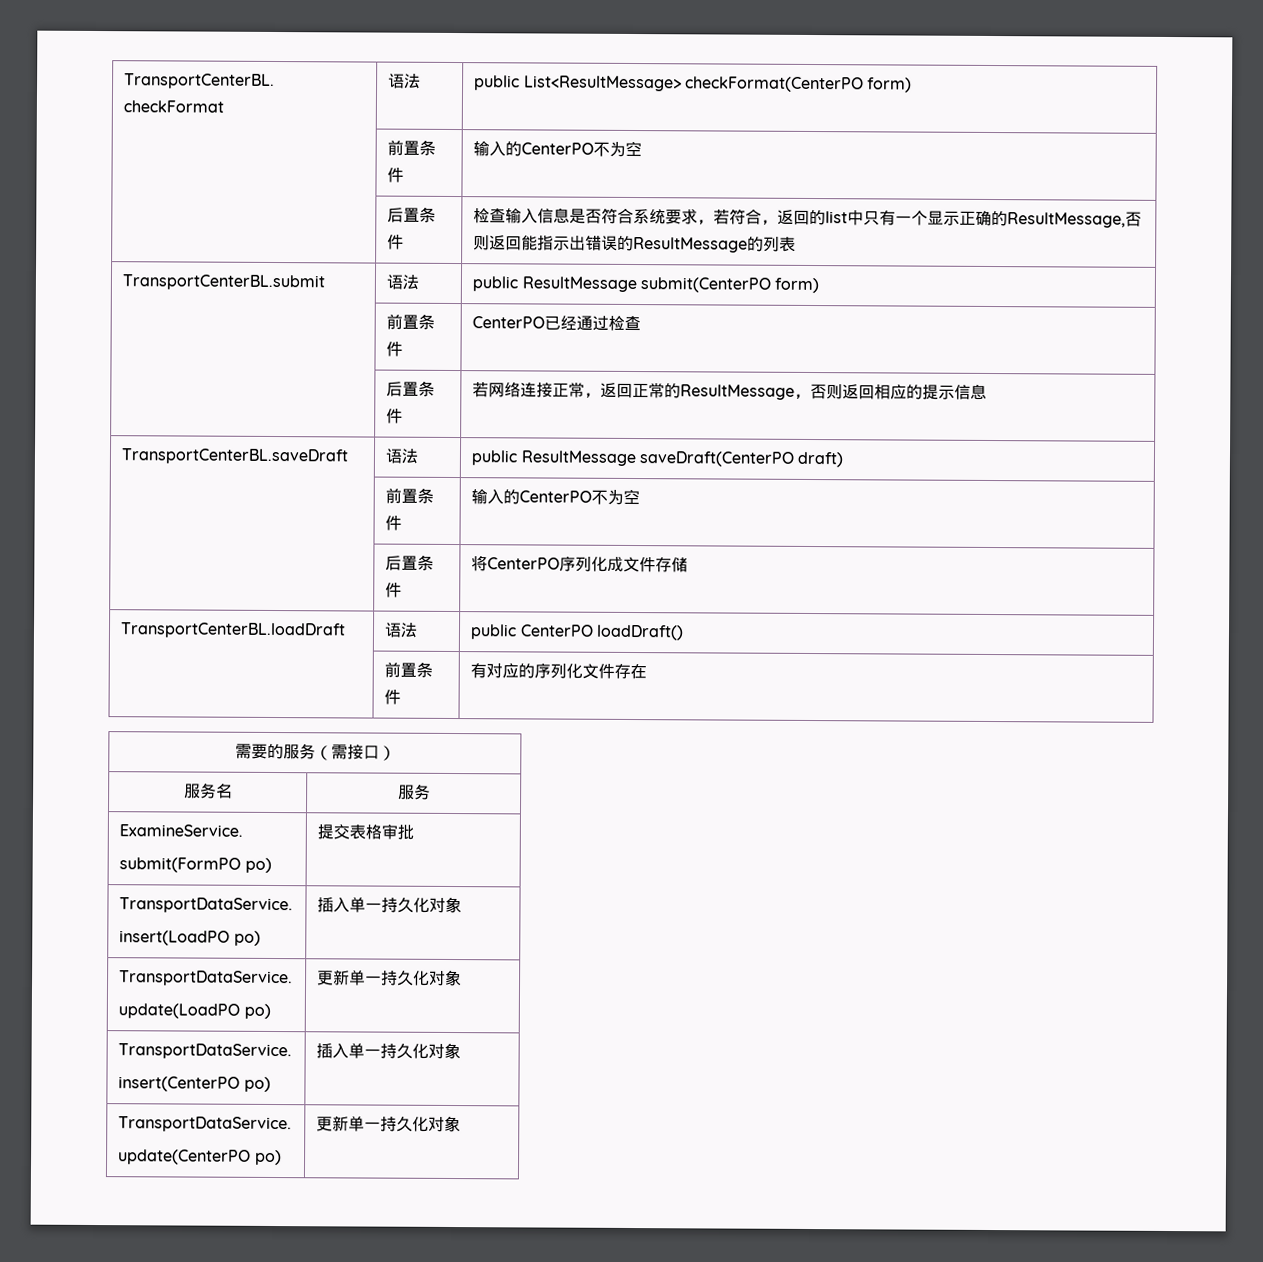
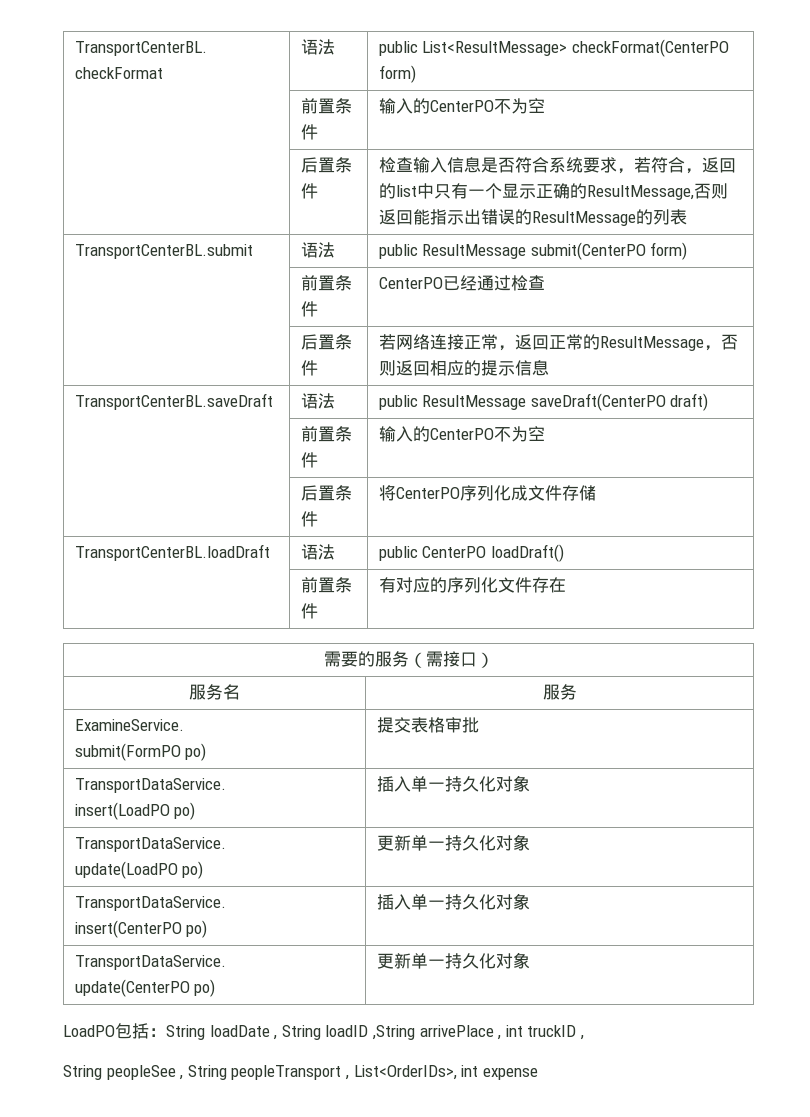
(462, 1124) none -> [63,1023,584,1040] [63,1065,538,1080] // LoadPO包括：String loadDate , String loadID ,String arrivePlace , int truckID , // String peopleSee , String peopleTransport , List<OrderIDs>, int expense

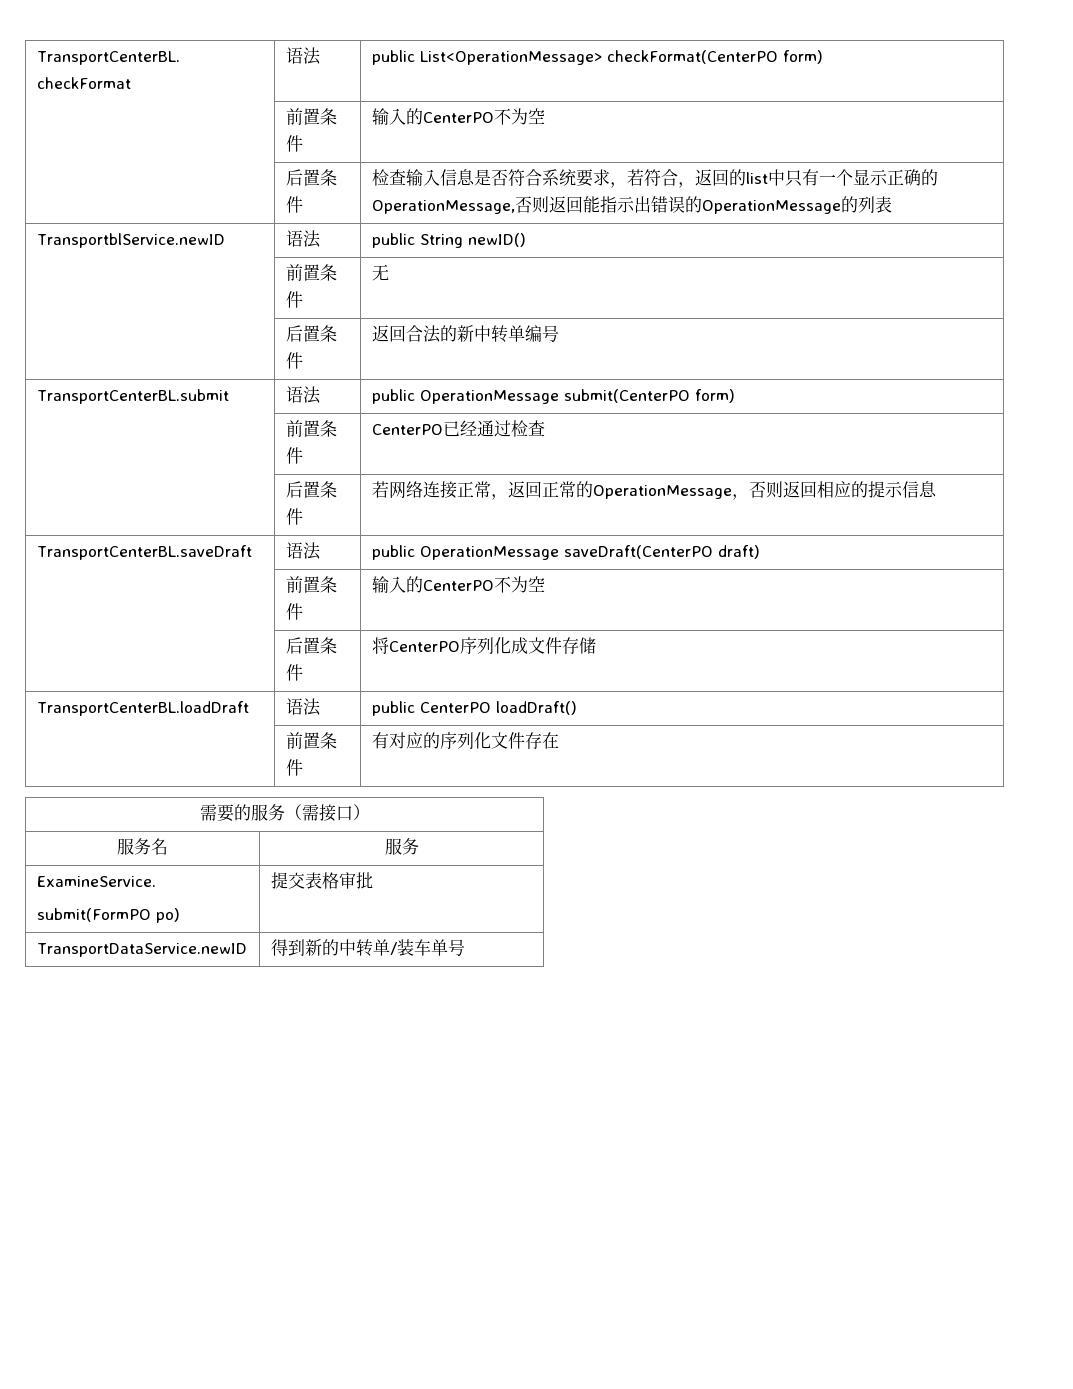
[422,41,568,56] List<ResultMessage> -> [419,51,602,65] List<OperationMessage>
[586,185,694,200] ResultMessage, -> [371,200,515,214] OperationMessage,
[531,211,636,226] ResultMessage -> [701,200,841,214] OperationMessage
(687, 217) none -> [36,233,225,248] [285,230,321,248] [371,233,526,248] [285,264,337,281] [285,291,303,308] [371,264,389,281] [285,325,337,342] [285,352,303,369] [371,325,559,343] // TransportblService.newID | 语法 | public String newID() // | 前置条件 | 无 // | 后置条件 | 返回合法的新中转单编号
[422,244,527,259] ResultMessage -> [419,390,559,404] OperationMessage
[599,336,704,351] ResultMessage -> [592,485,732,499] OperationMessage
[422,395,527,410] ResultMessage -> [419,546,559,560] OperationMessage
[74,778,226,793] [74,802,196,820] [376,775,530,792] [74,837,226,852] [74,861,204,879] [376,834,530,851] [74,896,226,911] [74,920,208,938] [376,893,530,910] [74,955,226,970] [74,979,216,997] [376,952,530,969] [63,1023,584,1040] [63,1065,538,1080] TransportDataService. // insert(LoadPO po) | 插入单一持久化对象 // TransportDataService. // update(LoadPO po) | 更新单一持久化对象 // TransportDataService. // insert(CenterPO po) | 插入单一持久化对象 // TransportDataService. // update(CenterPO po) | 更新单一持久化对象 // LoadPO包括：String loadDate , String loadID ,String arrivePlace , int truckID , // String peopleSee , String peopleTransport , List<OrderIDs>, int expense -> [36,943,247,957] [270,939,465,957] TransportDataService.newID | 得到新的中转单/装车单号

